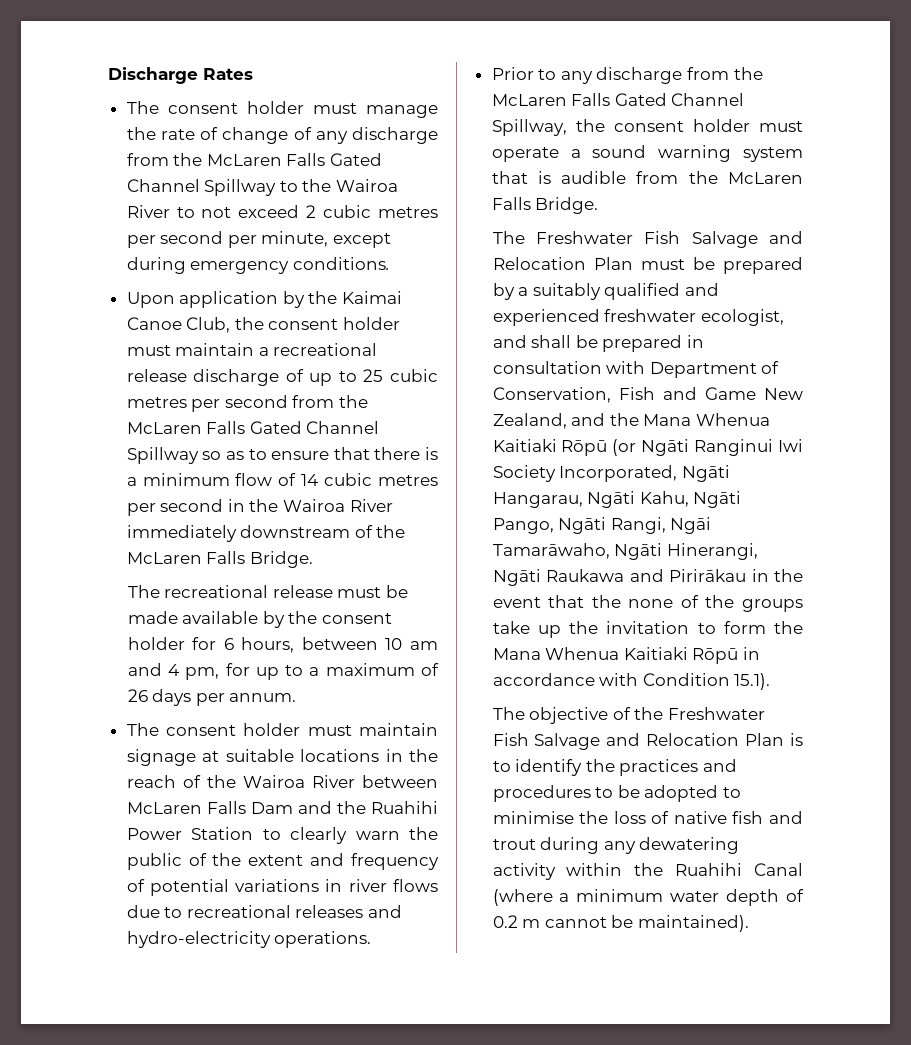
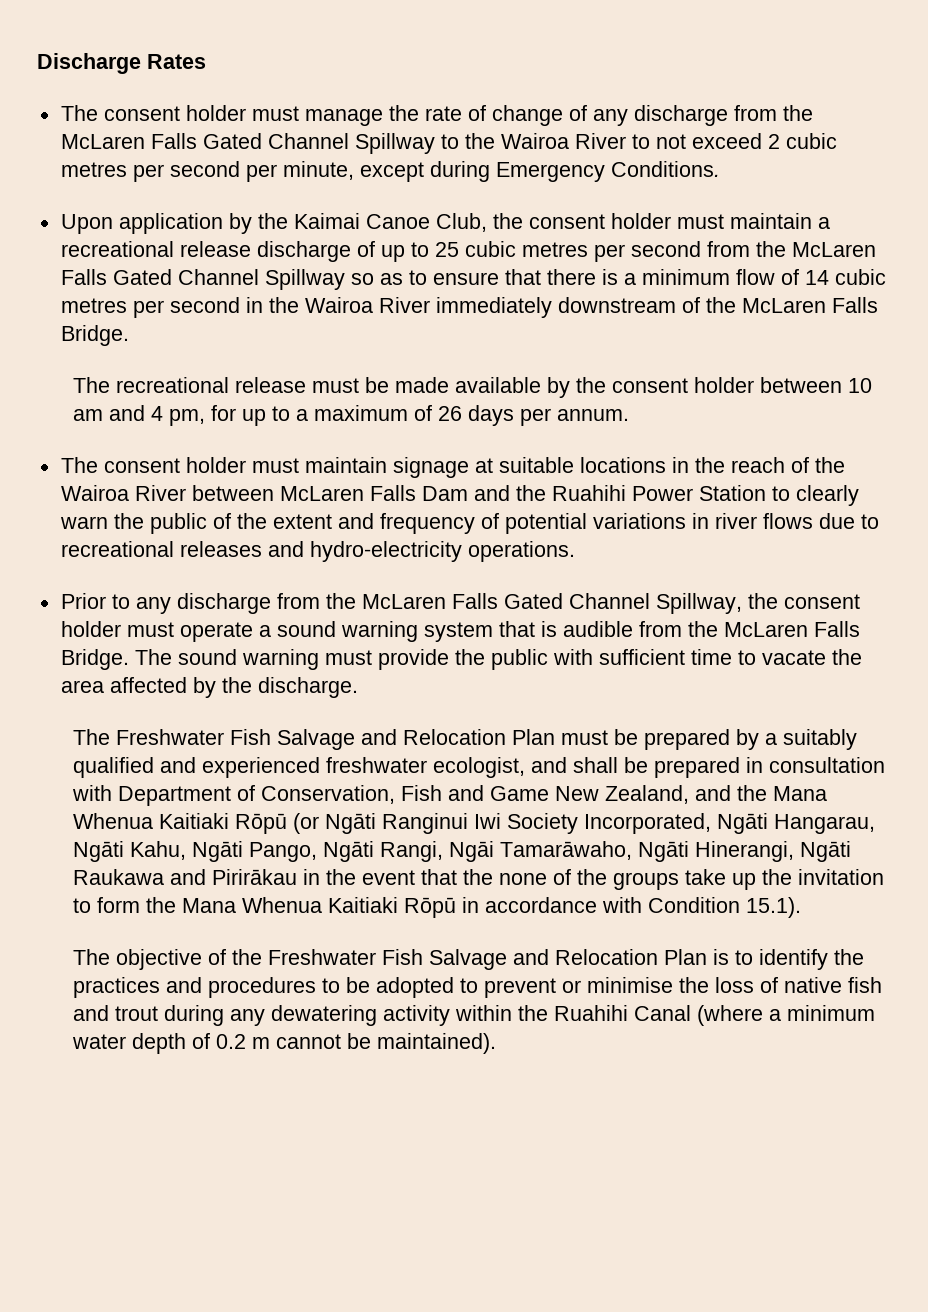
[190,257,390,274] emergency conditions. -> [495,161,720,182] Emergency Conditions.
[192,637,295,653] for 6 hours, -> (754, 385) none
(599, 205) none -> [134,649,862,670] [60,677,358,698] The sound warning must provide the public with sufficient time to vacate the area affected by the discharge.
(741, 792) none -> [483,978,581,998] prevent or

